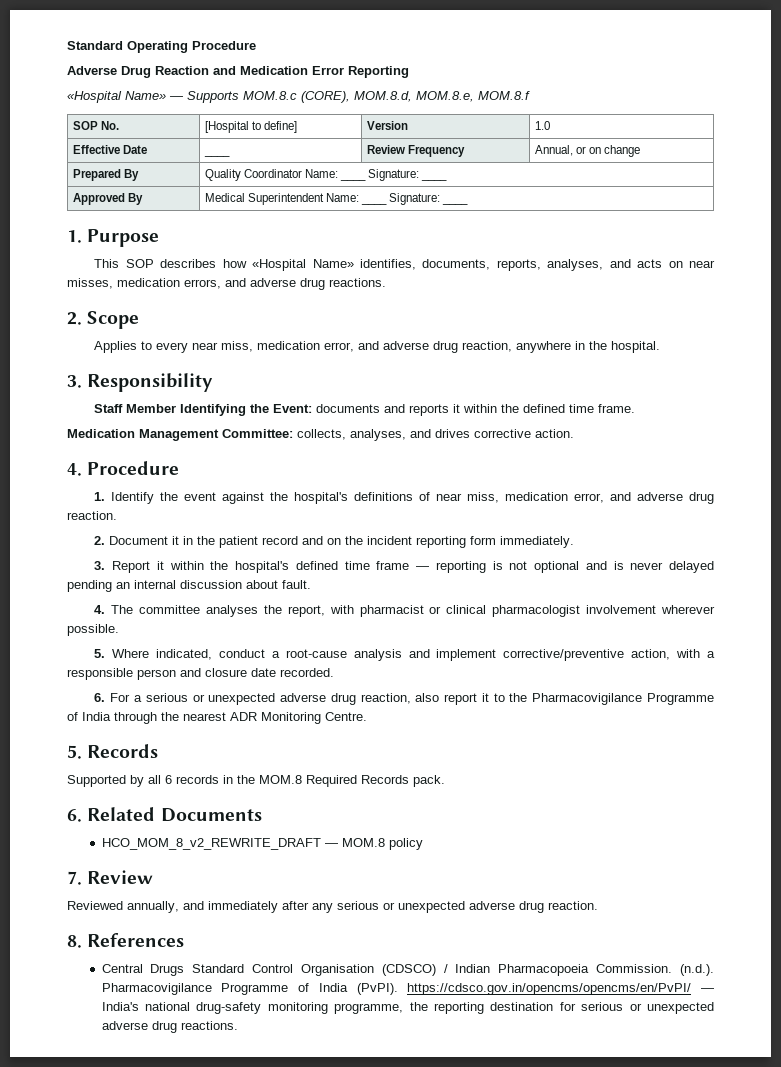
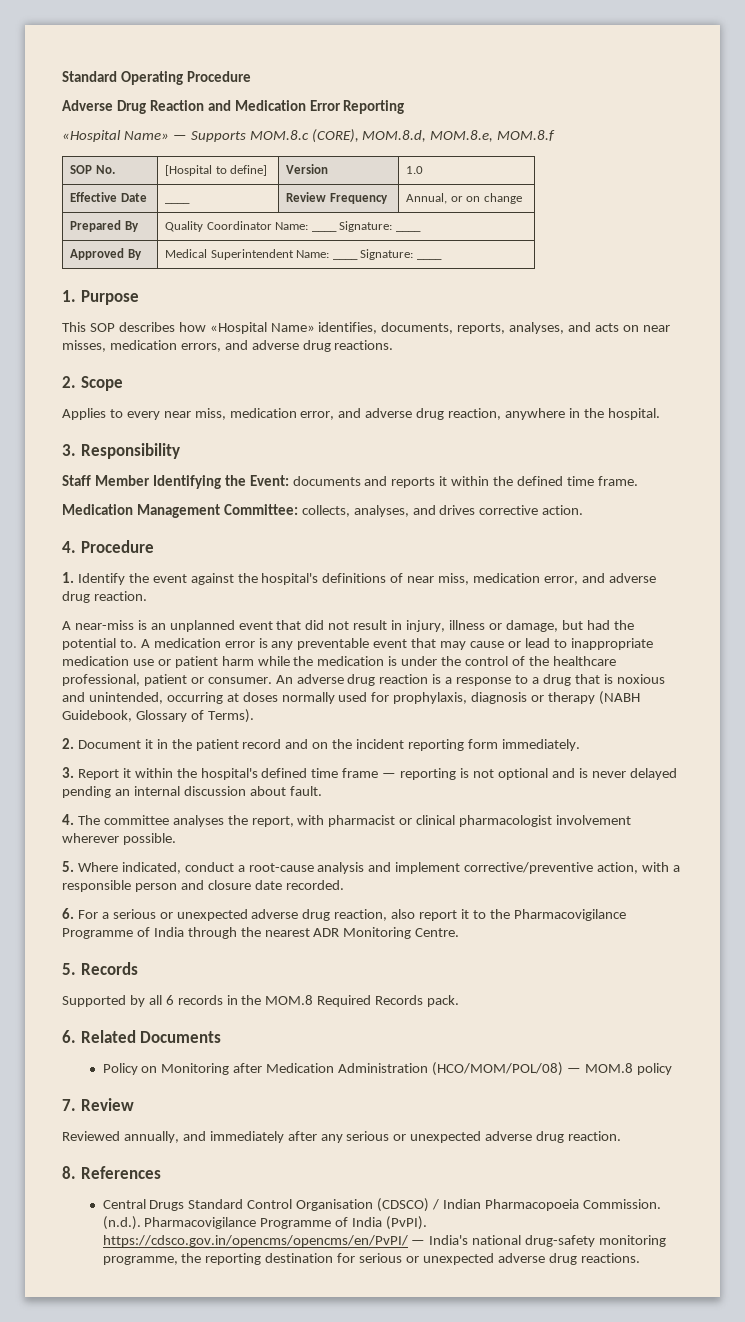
(117, 515) none -> [62,620,634,632] [62,638,653,650] [62,656,616,668] [62,674,665,686] [62,691,640,705] [62,709,254,723] // A near-miss is an unplanned event that did not result in injury, illness or damage, but had the potential to. A medication error is any preventable event that may cause or lead to inappropriate medication use or patient harm while the medication is under the control of the healthcare professional, patient or consumer. An adverse drug reaction is a response to a drug that is noxious and unintended, occurring at doses normally used for prophylaxis, diagnosis or therapy (NABH Guidebook, Glossary of Terms).
[101,838,321,850] HCO_MOM_8_v2_REWRITE_DRAFT -> [102,1062,564,1076] Policy on Monitoring after Medication Administration (HCO/MOM/POL/08)

